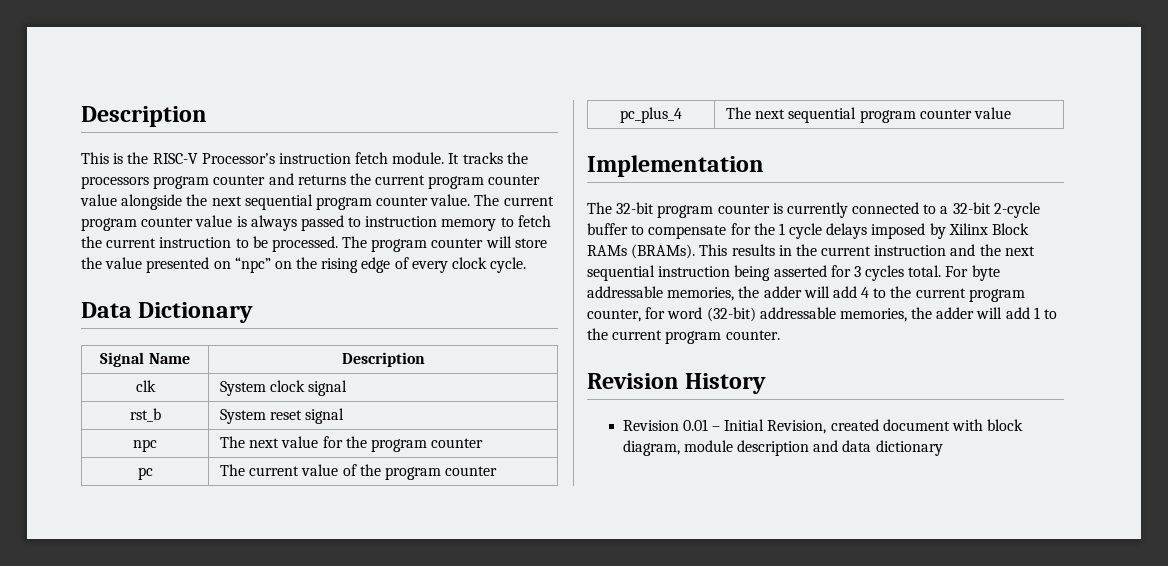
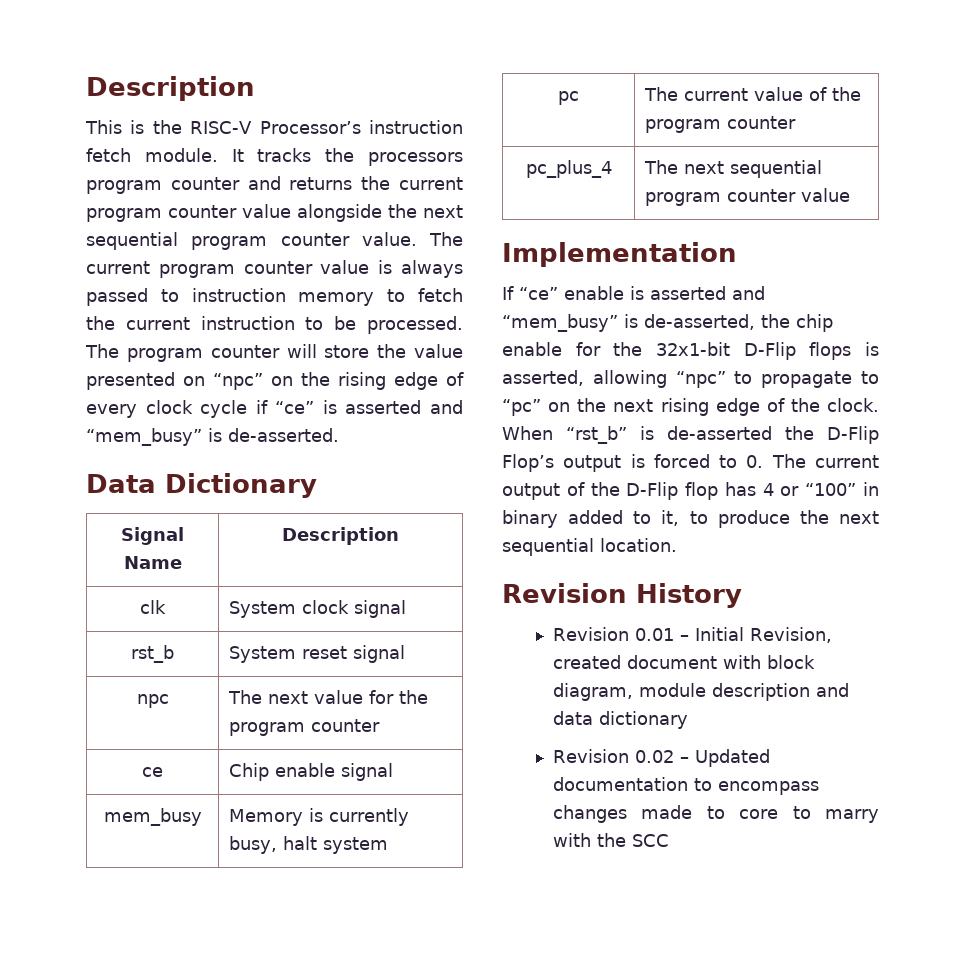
[490,257,527,273] cycle. -> [200,400,463,418] [86,428,339,446] cycle if “ce” is asserted and “mem_busy” is de-asserted.
(484, 443) none -> [142,767,163,777] [228,763,393,781] [103,808,202,826] [228,808,409,826] [228,836,388,854] // ce | Chip enable signal // mem_busy | Memory is currently busy, halt system
[587,202,1040,218] [587,223,1030,239] [587,244,1035,259] [587,265,1000,281] [587,286,1025,302] [587,307,1058,322] [587,328,780,344] The 32-bit program counter is currently connected to a 32-bit 2-cycle buffer to compensate for the 1 cycle delays imposed by Xilinx Block RAMs (BRAMs). This results in the current instruction and the next sequential instruction being asserted for 3 cycles total. For byte addressable memories, the adder will add 4 to the current program counter, for word (32-bit) addressable memories, the adder will add 1 to the current program counter. -> [502,286,765,300] [502,314,833,332] [502,342,879,360] [502,370,879,388] [502,398,879,416] [502,426,879,444] [502,454,879,472] [502,482,879,500] [502,510,879,528] [502,538,677,556] If “ce” enable is asserted and “mem_busy” is de-asserted, the chip enable for the 32x1-bit D-Flip flops is asserted, allowing “npc” to propagate to “pc” on the next rising edge of the clock. When “rst_b” is de-asserted the D-Flip Flop’s output is forced to 0. The current output of the D-Flip flop has 4 or “100” in binary added to it, to produce the next sequential location.
(943, 448) none -> [552,749,770,767] [552,777,819,795] [552,805,879,823] [552,833,669,847] // Revision 0.02 – Updated documentation to encompass changes made to core to marry with the SCC

